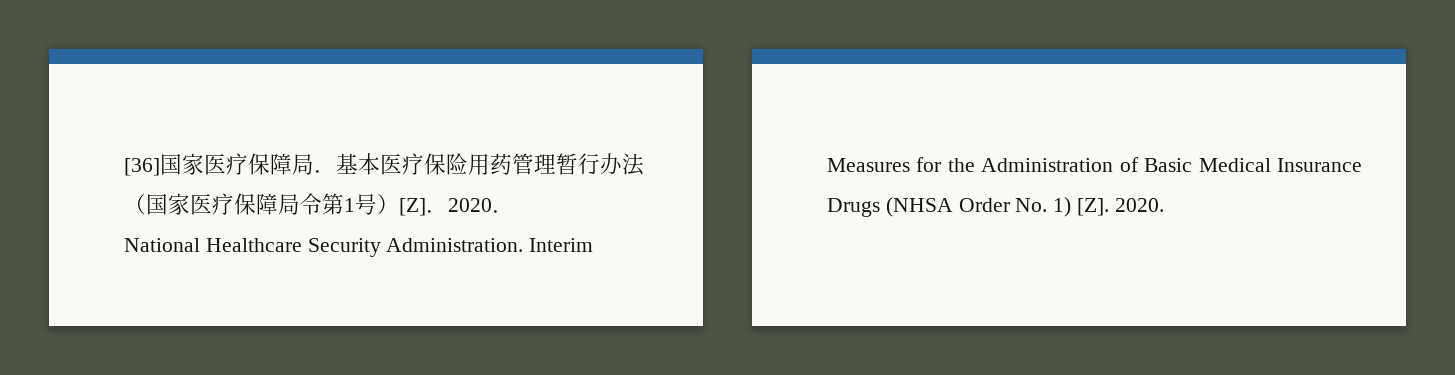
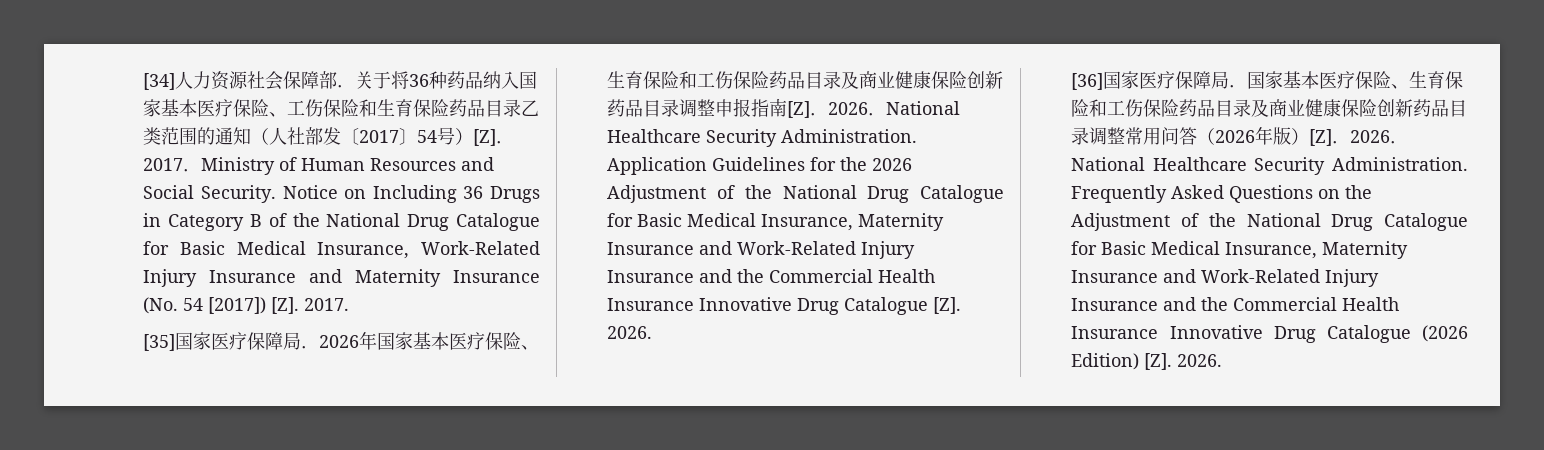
(123, 167) none -> [143,71,538,90] [143,99,540,117] [143,127,515,146] [143,157,495,175] [143,185,540,203] [143,213,540,231] [143,241,540,259] [143,269,540,287] [143,297,350,314] [143,331,540,351] [607,71,1004,89] [607,98,961,118] [607,129,918,147] [607,157,913,175] [607,185,1004,203] [607,213,945,231] [607,241,916,259] [607,269,936,283] [607,297,962,315] [607,326,653,339] [34]人力资源社会保障部．关于将36种药品纳入国家基本医疗保险、工伤保险和生育保险药品目录乙类范围的通知（人社部发〔2017〕54号）[Z]．2017．Ministry of Human Resources and Social Security. Notice on Including 36 Drugs in Category B of the National Drug Catalogue for Basic Medical Insurance, Work-Related Injury Insurance and Maternity Insurance (No. 54 [2017]) [Z]. 2017. // [35]国家医疗保障局．2026年国家基本医疗保险、生育保险和工伤保险药品目录及商业健康保险创新药品目录调整申报指南[Z]．2026．National Healthcare Security Administration. Application Guidelines for the 2026 Adjustment of the National Drug Catalogue for Basic Medical Insurance, Maternity Insurance and Work-Related Injury Insurance and the Commercial Health Insurance Innovative Drug Catalogue [Z]. 2026. //
[335,153,644,176] [123,193,514,216] [123,238,594,257] [826,157,1362,172] [826,197,1164,217] 基本医疗保险用药管理暂行办法（国家医疗保障局令第1号）[Z]．2020． // National Healthcare Security Administration. Interim Measures for the Administration of Basic Medical Insurance Drugs (NHSA Order No. 1) [Z]. 2020. -> [1247,71,1464,89] [1071,99,1468,117] [1071,126,1409,146] [1071,157,1468,175] [1071,185,1373,203] [1071,213,1468,231] [1071,241,1409,259] [1071,269,1380,287] [1071,297,1400,311] [1071,325,1468,343] [1071,353,1223,370] 国家基本医疗保险、生育保险和工伤保险药品目录及商业健康保险创新药品目录调整常用问答（2026年版）[Z]．2026．National Healthcare Security Administration. Frequently Asked Questions on the Adjustment of the National Drug Catalogue for Basic Medical Insurance, Maternity Insurance and Work-Related Injury Insurance and the Commercial Health Insurance Innovative Drug Catalogue (2026 Edition) [Z]. 2026.

